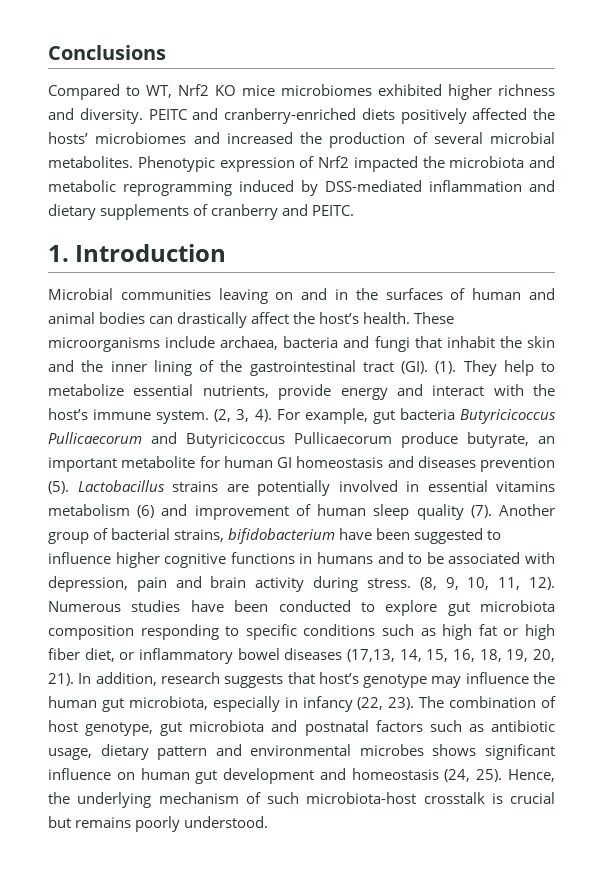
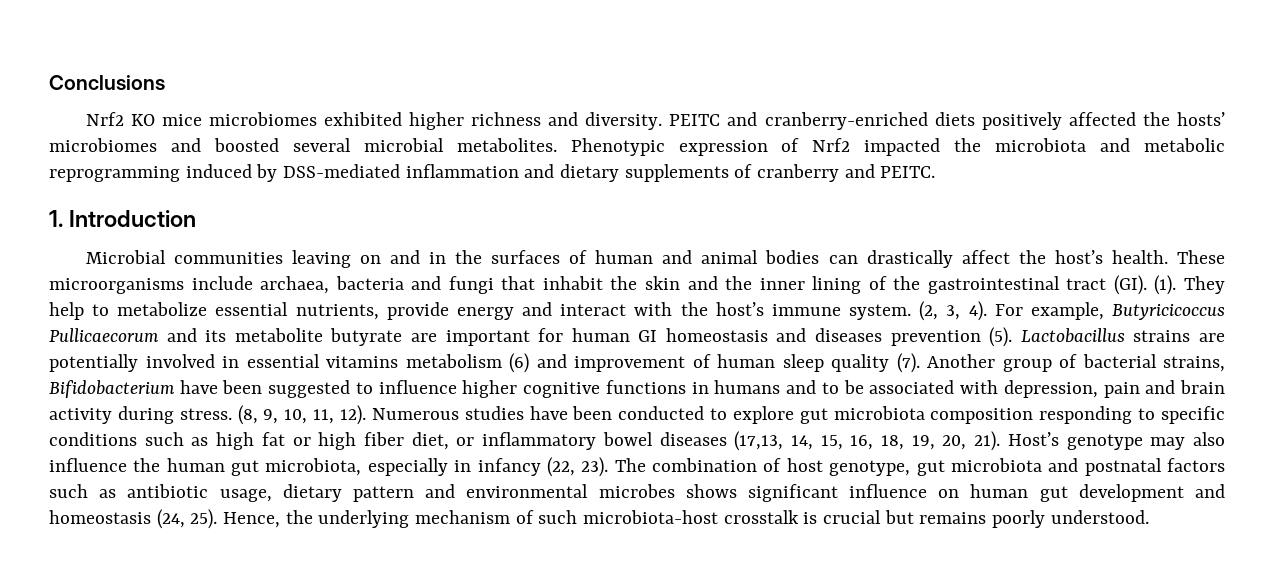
[48,84,173,100] Compared to WT, -> (165, 82) none
[226,132,428,148] increased the production of -> [213,138,279,152] boosted
[372,408,455,424] gut bacteria -> (1104, 311) none
[186,432,555,448] [48,456,196,472] Butyricicoccus Pullicaecorum produce butyrate, an important metabolite -> [205,328,530,346] its metabolite butyrate are important
[228,528,336,544] bifidobacterium -> [49,380,175,398] Bifidobacterium
[78,672,359,688] In addition, research suggests that host’s -> [1007,432,1059,446] Host’s
(462, 682) none -> [1193,432,1226,446] also

